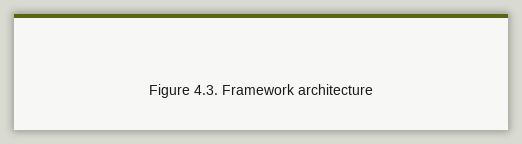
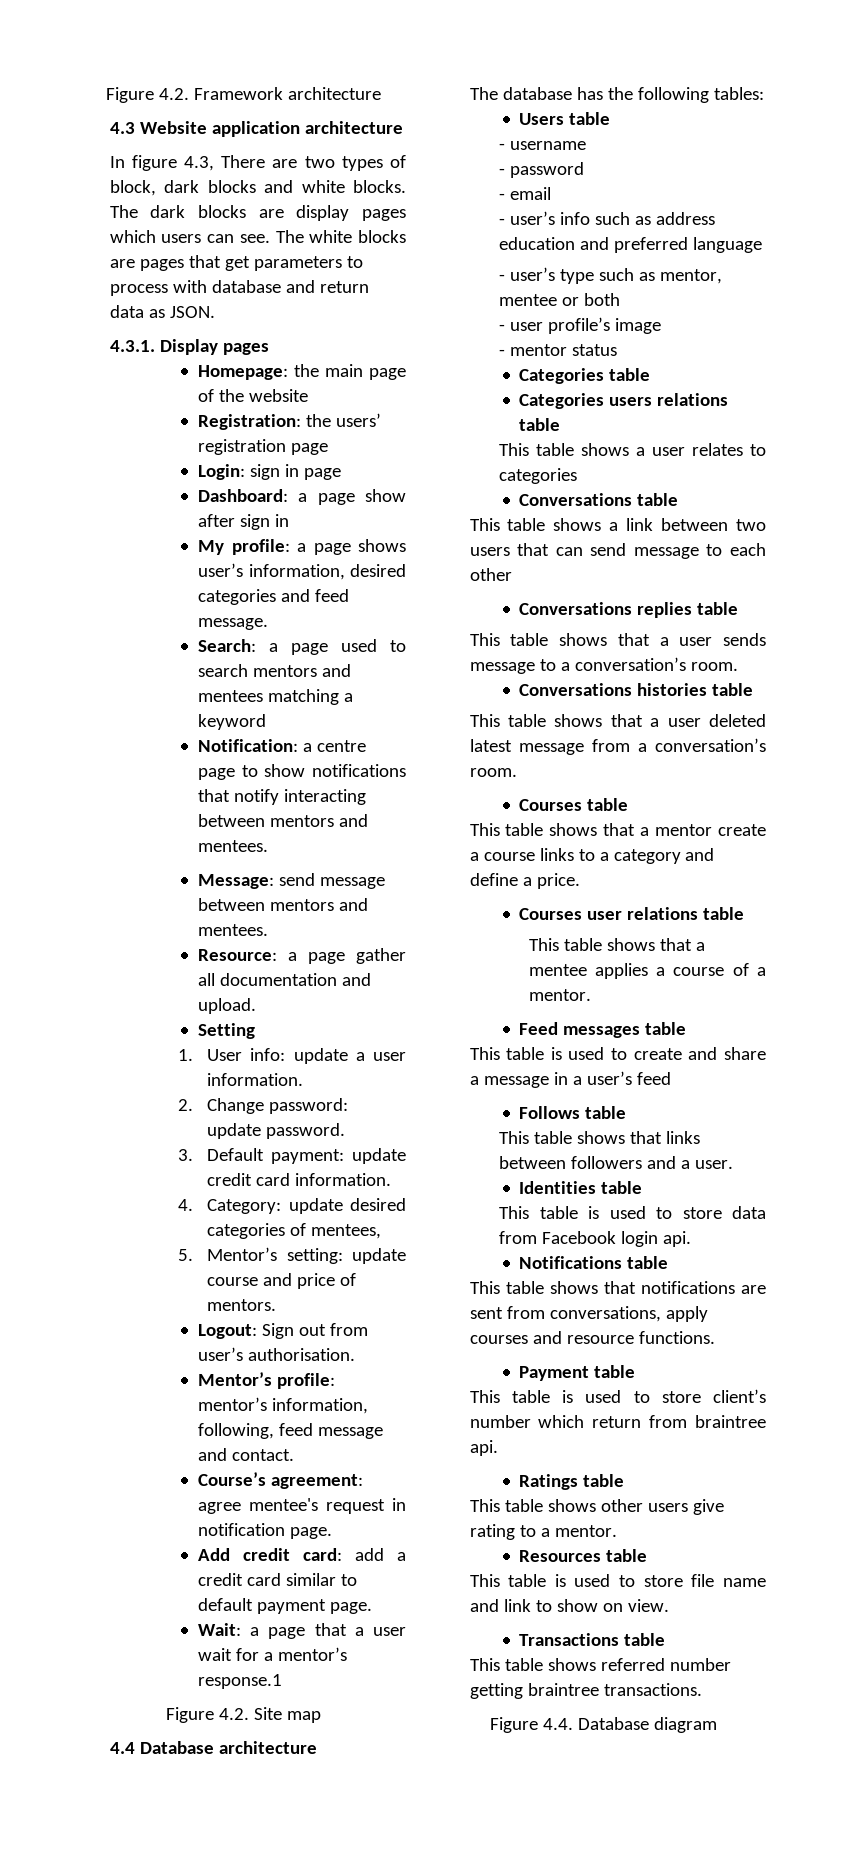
[149,84,218,98] Figure 4.3. -> [105,87,189,103] Figure 4.2.
(373, 89) none -> [109,121,403,137] [109,155,406,171] [109,180,406,196] [109,205,407,221] [109,230,406,243] [109,255,363,271] [109,280,369,296] [109,305,215,318] [109,339,269,355] [198,364,406,380] [198,389,309,402] [198,413,382,430] [198,439,329,455] [198,464,342,480] [198,489,407,505] [198,514,290,530] [198,539,406,555] [198,563,406,580] [198,589,350,605] [198,618,269,630] [198,639,406,655] [198,664,352,677] [198,689,354,705] [198,714,267,730] [198,739,367,752] [198,764,406,780] [198,789,367,805] [198,814,369,827] [198,840,269,852] [198,873,386,889] [198,898,369,911] [198,924,269,936] [198,948,406,964] [198,973,372,986] [198,998,257,1014] [198,1023,256,1039] [177,1048,406,1064] [207,1073,304,1086] [177,1098,349,1114] [207,1123,346,1139] [177,1148,406,1164] [207,1173,392,1186] [177,1198,406,1214] [207,1223,382,1239] [177,1247,406,1264] [207,1273,357,1289] [207,1299,277,1311] [198,1323,369,1339] [198,1347,356,1361] [198,1372,336,1389] [198,1397,369,1414] [198,1423,384,1439] [198,1448,295,1461] [198,1472,364,1489] [198,1498,406,1514] [198,1523,333,1539] [198,1548,406,1561] [198,1573,358,1586] [198,1598,373,1614] [198,1623,406,1639] [198,1647,348,1661] [198,1674,283,1689] [165,1707,321,1723] [109,1741,317,1754] [469,87,764,103] [519,112,611,125] [499,141,587,150] [499,162,585,178] [499,187,552,200] [499,211,716,225] [499,237,763,253] [499,267,723,284] [499,293,621,306] [499,317,662,334] [499,344,618,356] [519,368,651,384] [519,393,729,409] [519,418,561,431] [499,443,766,456] [499,468,578,484] [519,493,679,506] [469,518,766,531] [469,543,766,559] [469,568,512,581] [519,602,739,618] [469,633,766,646] [469,657,738,674] [519,683,754,696] [469,714,766,727] [469,738,766,755] [469,768,517,777] [519,798,629,811] [469,823,766,836] [469,848,715,864] [469,873,580,889] [519,907,745,920] [528,938,705,951] [528,963,766,979] [528,989,591,1001] [519,1022,687,1038] [469,1047,766,1060] [469,1071,671,1088] [519,1106,627,1119] [499,1131,701,1144] [499,1156,734,1169] [519,1181,643,1194] [499,1206,766,1219] [499,1231,692,1247] [519,1256,669,1269] [469,1281,766,1294] [469,1306,708,1322] [469,1331,715,1344] [519,1365,636,1381] [469,1389,766,1403] [469,1415,766,1428] [469,1440,498,1456] [519,1474,625,1490] [469,1499,724,1515] [469,1524,617,1540] [519,1549,648,1562] [469,1574,766,1587] [469,1599,669,1612] [519,1633,666,1646] [469,1658,731,1671] [469,1683,702,1699] [489,1717,717,1733] // 4.3 Website application architecture // In figure 4.3, There are two types of block, dark blocks and white blocks. The dark blocks are display pages which users can see. The white blocks are pages that get parameters to process with database and return data as JSON. // 4.3.1. Display pages // Homepage: the main page of the website // Registration: the users’ registration page // Login: sign in page // Dashboard: a page show after sign in // My profile: a page shows user’s information, desired categories and feed message. // Search: a page used to search mentors and mentees matching a keyword // Notification: a centre page to show notifications that notify interacting between mentors and mentees. // Message: send message between mentors and mentees. // Resource: a page gather all documentation and upload. // Setting // 1. User info: update a user information. // 2. Change password: update password. // 3. Default payment: update credit card information. // 4. Category: update desired categories of mentees, // 5. Mentor’s setting: update course and price of mentors. // Logout: Sign out from user’s authorisation. // Mentor’s profile: mentor’s information, following, feed message and contact. // Course’s agreement: agree mentee's request in notification page. // Add credit card: add a credit card similar to default payment page. // Wait: a page that a user wait for a mentor’s response.1 // Figure 4.2. Site map // 4.4 Database architecture // The database has the following tables: // Users table // - username // - password // - email // - user’s info such as address education and preferred language // - user’s type such as mentor, mentee or both // - user profile’s image // - mentor status // Categories table // Categories users relations table // This table shows a user relates to categories // Conversations table // This table shows a link between two users that can send message to each other // Conversations replies table // This table shows that a user sends message to a conversation’s room. // Conversations histories table // This table shows that a user deleted latest message from a conversation’s room. // Courses table // This table shows that a mentor create a course links to a category and define a price. // Courses user relations table // This table shows that a mentee applies a course of a mentor. // Feed messages table // This table is used to create and share a message in a user’s feed // Follows table // This table shows that links between followers and a user. // Identities table // This table is used to store data from Facebook login api. // Notifications table // This table shows that notifications are sent from conversations, apply courses and resource functions. // Payment table // This table is used to store client’s number which return from braintree api. // Ratings table // This table shows other users give rating to a mentor. // Resources table // This table is used to store file name and link to show on view. // Transactions table // This table shows referred number getting braintree transactions. // Figure 4.4. Database diagram

